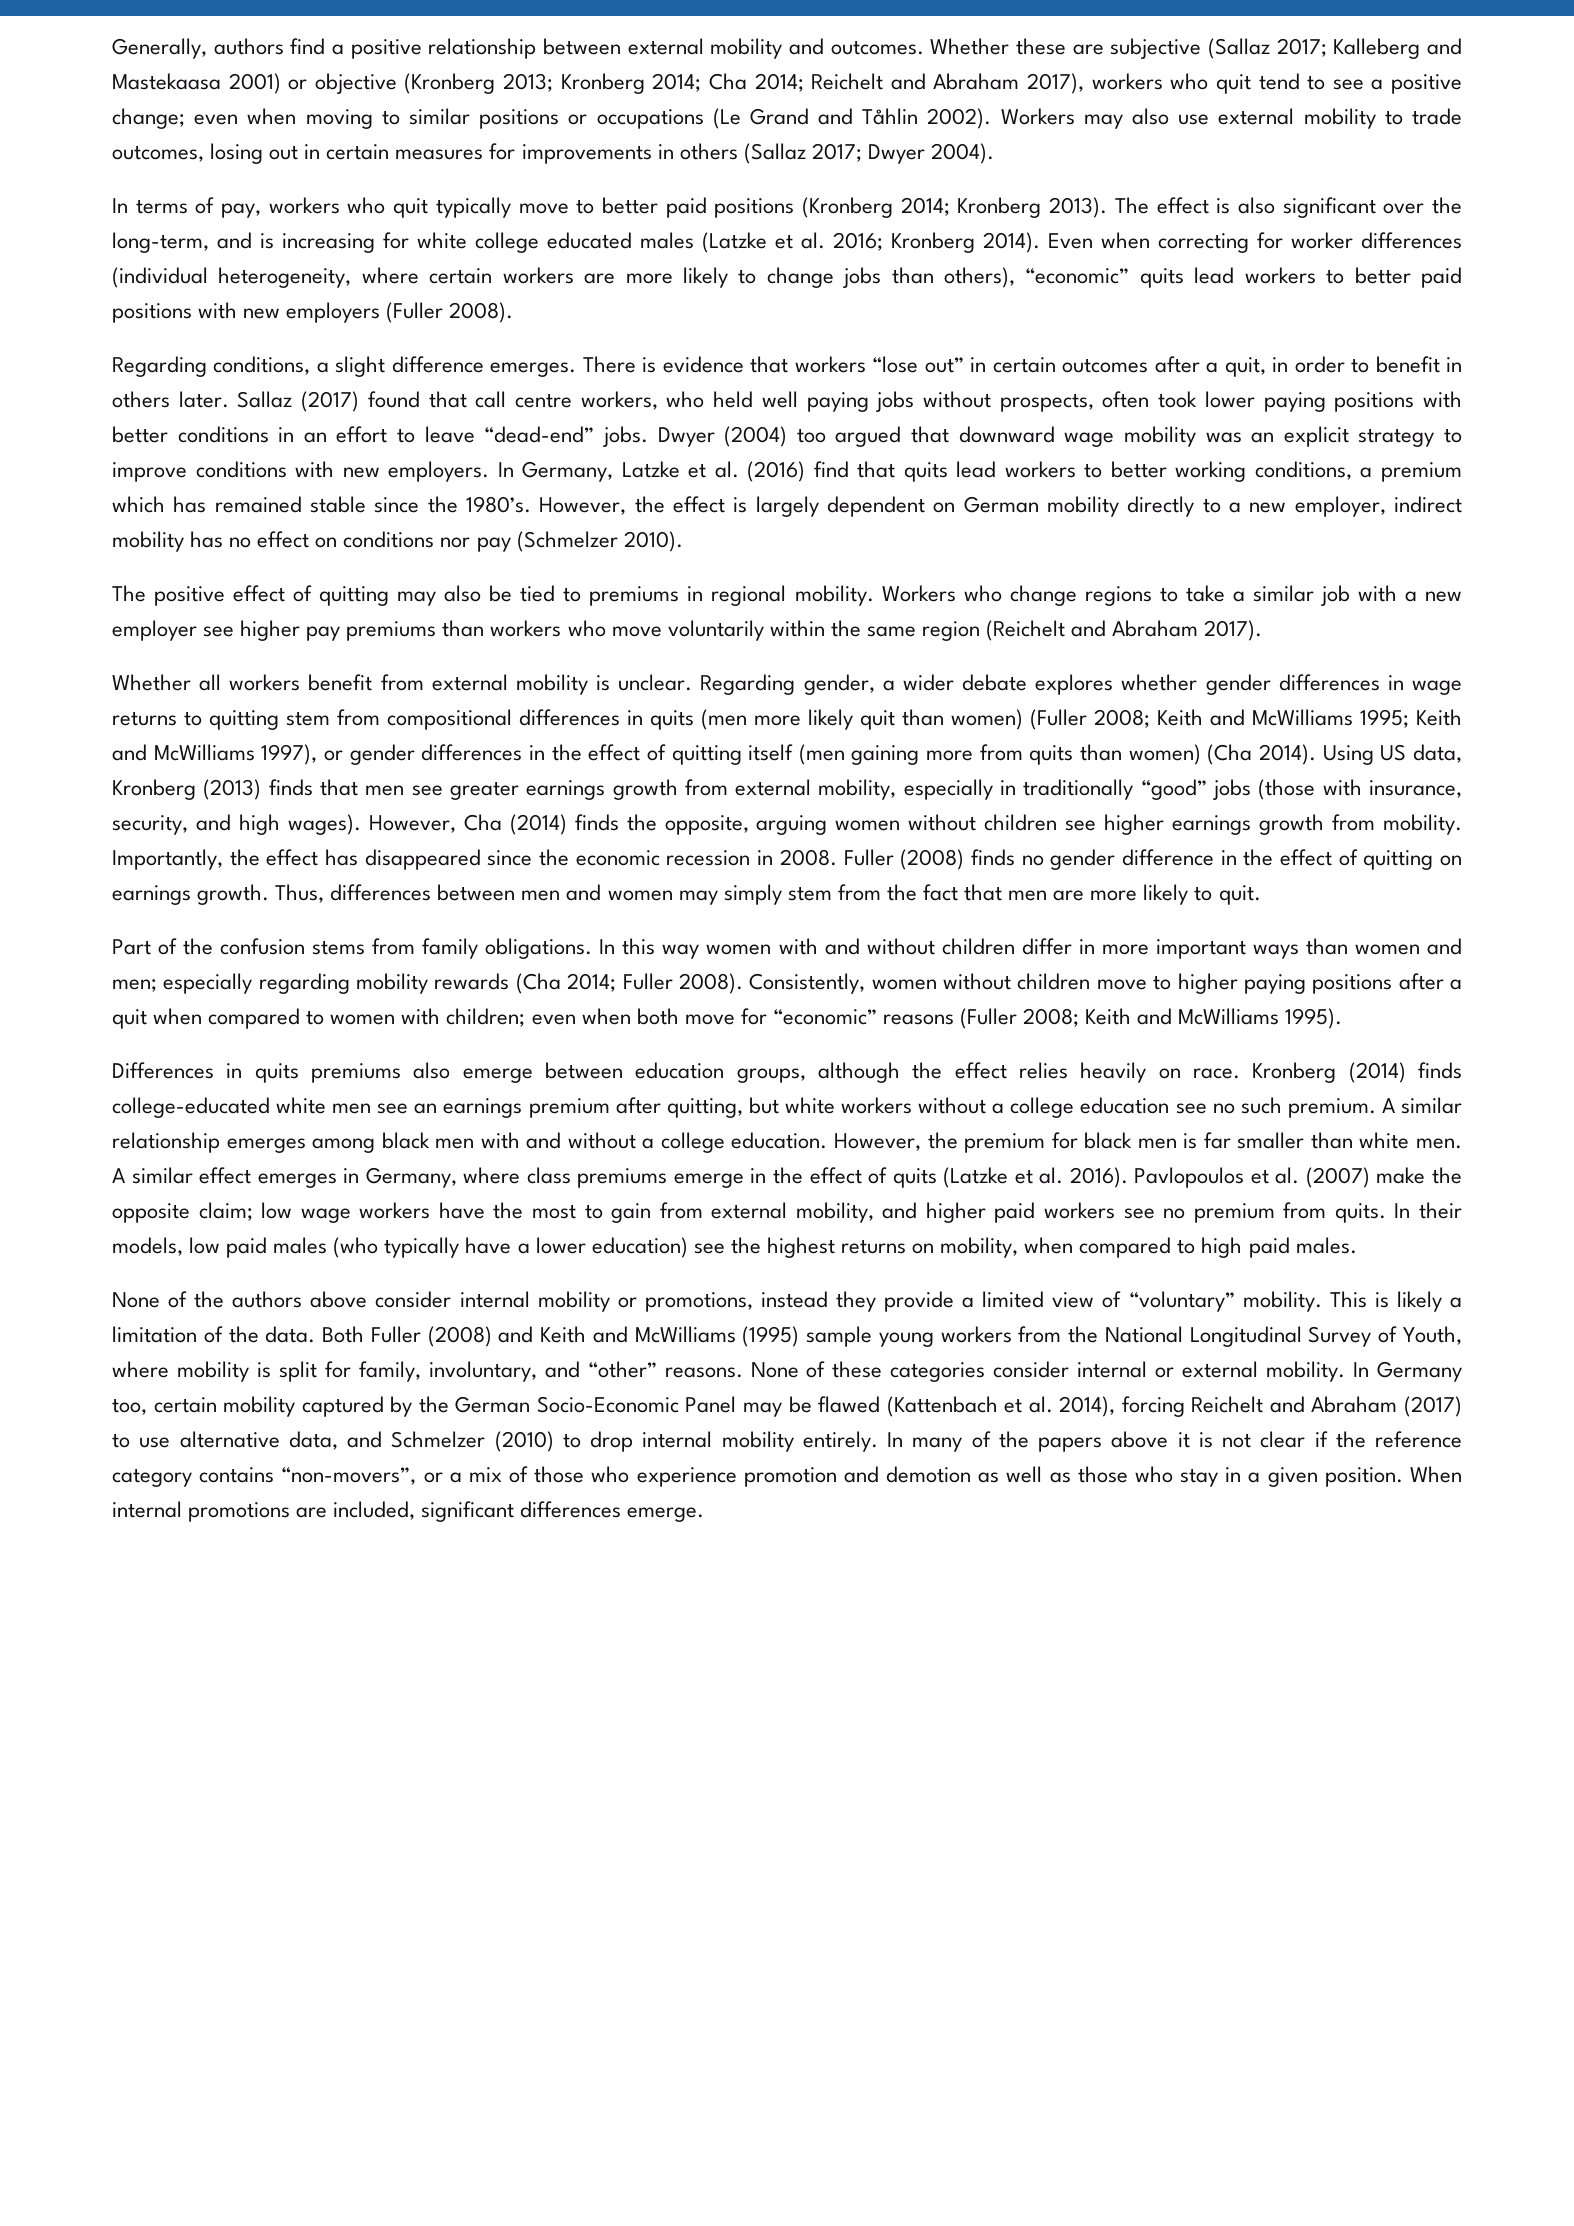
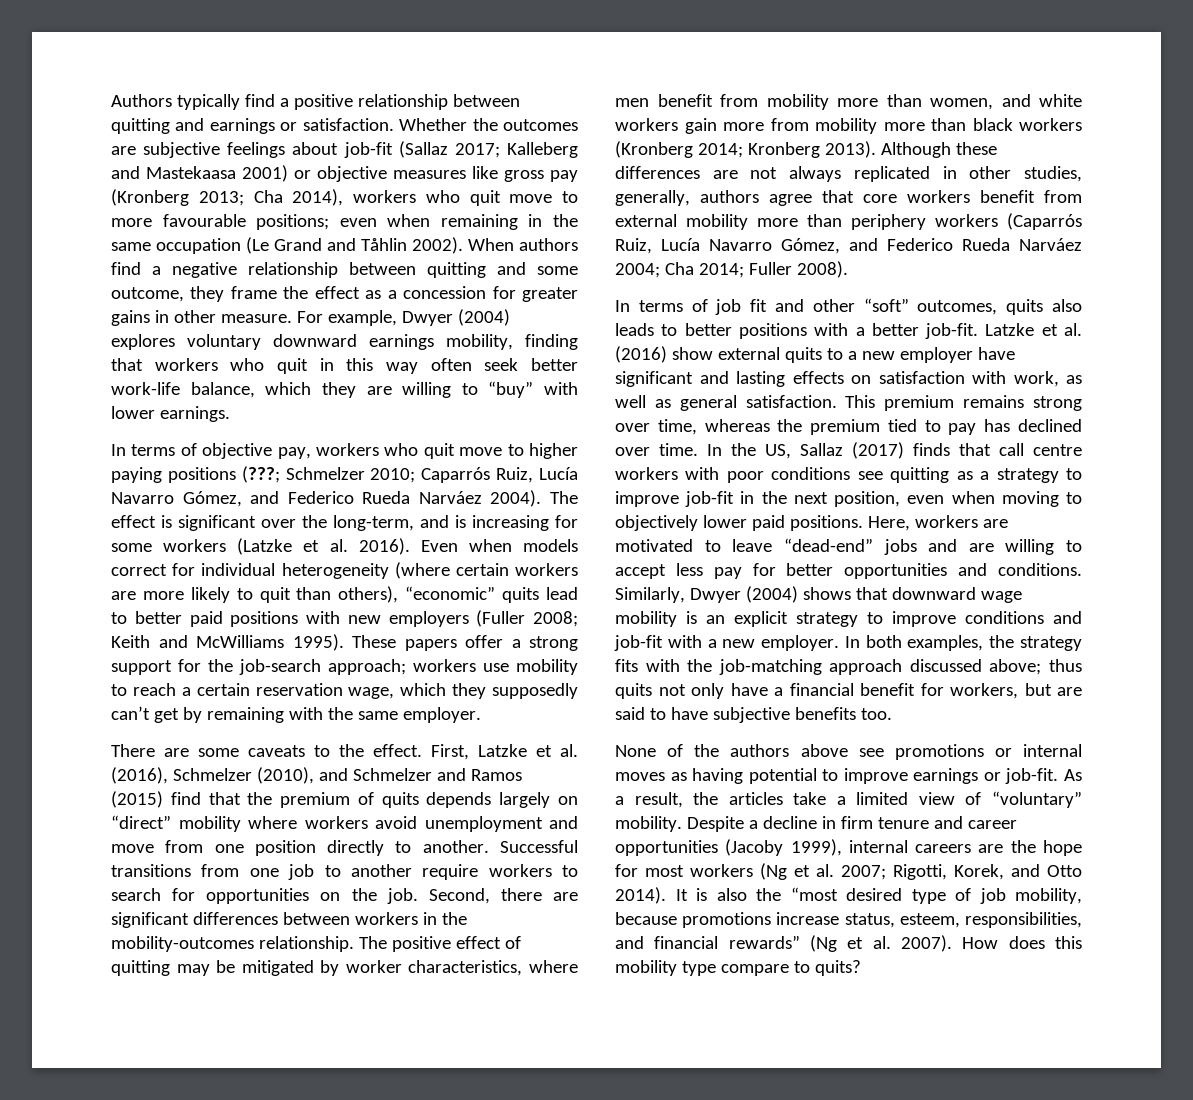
[112,38,284,59] Generally, authors -> [111,94,240,110] Authors typically
[627,38,1202,59] external mobility and outcomes. Whether these are subjective -> [111,118,578,134] [111,142,393,158] quitting and earnings or satisfaction. Whether the outcomes are subjective feelings about job-fit
[404,73,1463,94] [112,108,704,129] (Kronberg 2013; Kronberg 2014; Cha 2014; Reichelt and Abraham 2017), workers who quit tend to see a positive change; even when moving to similar positions or occupations -> [393,166,578,182] [111,189,578,206] [111,214,578,230] [111,238,241,254] measures like gross pay (Kronberg 2013; Cha 2014), workers who quit move to more favourable positions; even when remaining in the same occupation
[1000,108,1462,129] [112,143,994,164] [112,197,215,214] Workers may also use external mobility to trade outcomes, losing out in certain measures for improvements in others (Sallaz 2017; Dwyer 2004). // In terms of -> [468,238,578,251] [111,262,578,278] [111,286,579,302] [111,309,510,326] [111,334,578,350] [111,358,578,374] [111,381,578,398] [111,406,230,422] [111,443,273,459] When authors find a negative relationship between quitting and some outcome, they frame the effect as a concession for greater gains in other measure. For example, Dwyer (2004) explores voluntary downward earnings mobility, finding that workers who quit in this way often seek better work-life balance, which they are willing to “buy” with lower earnings. // In terms of objective
[435,197,1108,218] typically move to better paid positions (Kronberg 2014; Kronberg 2013). -> [459,443,578,459] [111,466,578,483] [111,490,542,507] move to higher paying positions (???; Schmelzer 2010; Caparrós Ruiz, Lucía Navarro Gómez, and Federico Rueda Narváez 2004).
[1237,197,1275,214] also -> (172, 521) none
[417,232,1462,253] [112,267,419,288] white college educated males (Latzke et al. 2016; Kronberg 2014). Even when correcting for worker differences (individual heterogeneity, where -> [111,538,578,555] [111,562,450,579] some workers (Latzke et al. 2016). Even when models correct for individual heterogeneity (where
[766,267,882,288] change jobs -> [259,587,291,603] quit
[1244,267,1316,284] workers -> (578, 593) none
[449,302,514,323] [112,356,1463,377] [112,391,229,408] 2008). // Regarding conditions, a slight difference emerges. There is evidence that workers “lose out” in certain outcomes after a quit, in order to benefit in others later. -> [533,611,578,627] [111,634,578,651] [111,659,578,675] [111,683,578,699] [111,706,481,723] [111,744,578,760] [111,767,522,784] [111,791,578,808] [111,815,578,832] [111,840,578,856] [111,864,578,880] [111,888,578,904] [111,912,467,928] [111,936,521,952] [111,960,578,976] [615,94,1082,110] [615,118,1082,134] [615,141,997,158] [615,166,1082,182] [615,190,1082,206] [615,213,1082,230] [615,238,1082,254] [615,261,848,278] [615,298,1082,315] [615,323,1082,339] [615,346,1015,363] [615,371,1082,387] [615,395,1082,411] [615,419,1082,435] [615,443,791,459] 2008; Keith and McWilliams 1995). These papers offer a strong support for the job-search approach; workers use mobility to reach a certain reservation wage, which they supposedly can’t get by remaining with the same employer. // There are some caveats to the effect. First, Latzke et al. (2016), Schmelzer (2010), and Schmelzer and Ramos (2015) find that the premium of quits depends largely on “direct” mobility where workers avoid unemployment and move from one position directly to another. Successful transitions from one job to another require workers to search for opportunities on the job. Second, there are significant differences between workers in the mobility-outcomes relationship. The positive effect of quitting may be mitigated by worker characteristics, where men benefit from mobility more than women, and white workers gain more from mobility more than black workers (Kronberg 2014; Kronberg 2013). Although these differences are not always replicated in other studies, generally, authors agree that core workers benefit from external mobility more than periphery workers (Caparrós Ruiz, Lucía Navarro Gómez, and Federico Rueda Narváez 2004; Cha 2014; Fuller 2008). // In terms of job fit and other “soft” outcomes, quits also leads to better positions with a better job-fit. Latzke et al. (2016) show external quits to a new employer have significant and lasting effects on satisfaction with work, as well as general satisfaction. This premium remains strong over time, whereas the premium tied to pay has declined over time. In the US,
[367,391,420,408] found -> [913,443,950,456] finds
[580,391,1462,412] [112,426,902,447] workers, who held well paying jobs without prospects, often took lower paying positions with better conditions in an effort to leave “dead-end” jobs. Dwyer (2004) too argued -> [615,467,1082,483] [615,491,1082,507] [615,515,1008,531] [615,538,1082,555] [615,563,1082,579] [615,586,851,603] workers with poor conditions see quitting as a strategy to improve job-fit in the next position, even when moving to objectively lower paid positions. Here, workers are motivated to leave “dead-end” jobs and are willing to accept less pay for better opportunities and conditions. Similarly, Dwyer (2004) shows
[1205,432,1242,443] was -> [686,611,697,624] is
[295,461,1463,482] [112,496,1462,517] [112,531,683,552] [112,585,1462,606] [112,620,1263,641] [112,674,1462,695] [112,709,1462,730] [112,744,1463,765] [112,779,1462,800] [112,814,1463,835] [112,849,1462,870] [112,884,1261,905] [112,938,1462,959] [112,973,1463,994] [112,1008,1343,1029] [112,1062,1462,1083] [112,1097,1462,1118] [112,1132,1462,1153] [112,1167,1462,1188] [112,1202,1462,1223] [112,1237,1357,1258] with new employers. In Germany, Latzke et al. (2016) find that quits lead workers to better working conditions, a premium which has remained stable since the 1980’s. However, the effect is largely dependent on German mobility directly to a new employer, indirect mobility has no effect on conditions nor pay (Schmelzer 2010). // The positive effect of quitting may also be tied to premiums in regional mobility. Workers who change regions to take a similar job with a new employer see higher pay premiums than workers who move voluntarily within the same region (Reichelt and Abraham 2017). // Whether all workers benefit from external mobility is unclear. Regarding gender, a wider debate explores whether gender differences in wage returns to quitting stem from compositional differences in quits (men more likely quit than women) (Fuller 2008; Keith and McWilliams 1995; Keith and McWilliams 1997), or gender differences in the effect of quitting itself (men gaining more from quits than women) (Cha 2014). Using US data, Kronberg (2013) finds that men see greater earnings growth from external mobility, especially in traditionally “good” jobs (those with insurance, security, and high wages). However, Cha (2014) finds the opposite, arguing women without children see higher earnings growth from mobility. Importantly, the effect has disappeared since the economic recession in 2008. Fuller (2008) finds no gender difference in the effect of quitting on earnings growth. Thus, differences between men and women may simply stem from the fact that men are more likely to quit. // Part of the confusion stems from family obligations. In this way women with and without children differ in more important ways than women and men; especially regarding mobility rewards (Cha 2014; Fuller 2008). Consistently, women without children move to higher paying positions after a quit when compared to women with children; even when both move for “economic” reasons (Fuller 2008; Keith and McWilliams 1995). // Differences in quits premiums also emerge between education groups, although the effect relies heavily on race. Kronberg (2014) finds college-educated white men see an earnings premium after quitting, but white workers without a college education see no such premium. A similar relationship emerges among black men with and without a college education. However, the premium for black men is far smaller than white men. A similar effect emerges in Germany, where class premiums emerge in the effect of quits (Latzke et al. 2016). Pavlopoulos et al. (2007) make the opposite claim; low wage workers have the most to gain from external mobility, and higher paid workers see no premium from quits. In their models, low paid males (who typically have a lower education) see the highest returns on mobility, when compared to high paid males. -> [1053,611,1082,624] [614,635,1082,651] [615,659,1082,675] [615,683,1082,699] [615,707,892,723] and job-fit with a new employer. In both examples, the strategy fits with the job-matching approach discussed above; thus quits not only have a financial benefit for workers, but are said to have subjective benefits too.
[375,1291,955,1312] consider internal mobility or promotions, instead they provide -> [858,744,1082,760] [615,768,1082,784] [615,792,827,808] see promotions or internal moves as having potential to improve earnings or job-fit. As a result, the articles take
[1329,1291,1462,1312] [112,1326,1463,1347] [112,1361,1463,1382] [112,1396,1462,1417] [112,1431,1462,1452] [112,1466,1462,1487] [112,1501,705,1522] This is likely a limitation of the data. Both Fuller (2008) and Keith and McWilliams (1995) sample young workers from the National Longitudinal Survey of Youth, where mobility is split for family, involuntary, and “other” reasons. None of these categories consider internal or external mobility. In Germany too, certain mobility captured by the German Socio-Economic Panel may be flawed (Kattenbach et al. 2014), forcing Reichelt and Abraham (2017) to use alternative data, and Schmelzer (2010) to drop internal mobility entirely. In many of the papers above it is not clear if the reference category contains “non-movers”, or a mix of those who experience promotion and demotion as well as those who stay in a given position. When internal promotions are included, significant differences emerge. -> [686,816,1017,832] [615,839,1082,856] [615,863,1082,880] [615,887,1082,904] [615,912,1082,928] [615,935,1082,952] [615,960,861,976] Despite a decline in firm tenure and career opportunities (Jacoby 1999), internal careers are the hope for most workers (Ng et al. 2007; Rigotti, Korek, and Otto 2014). It is also the “most desired type of job mobility, because promotions increase status, esteem, responsibilities, and financial rewards” (Ng et al. 2007). How does this mobility type compare to quits?

